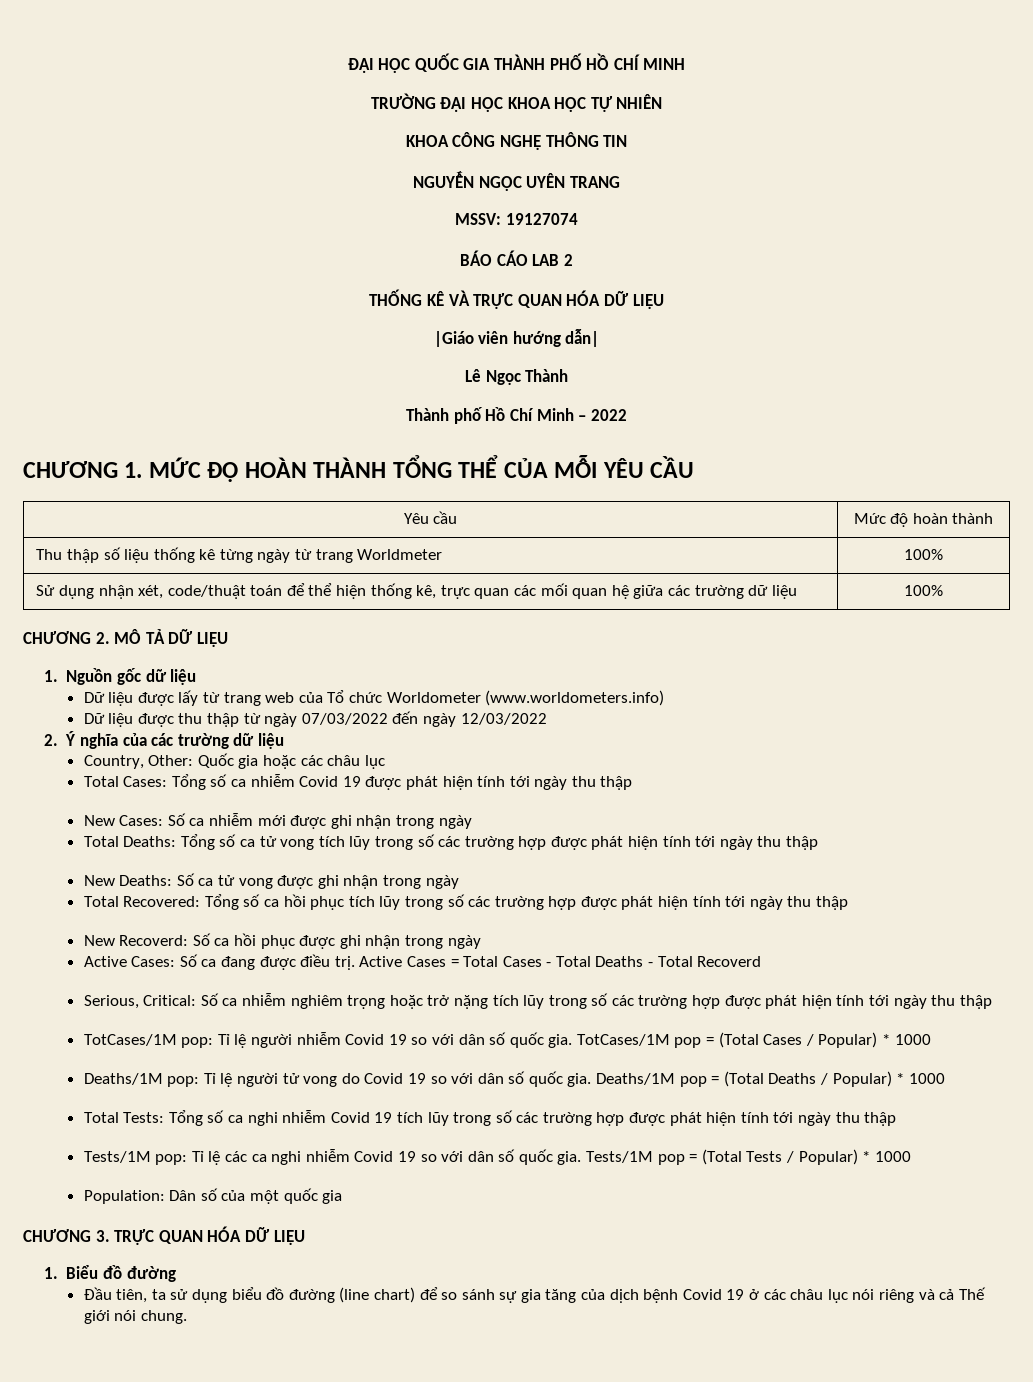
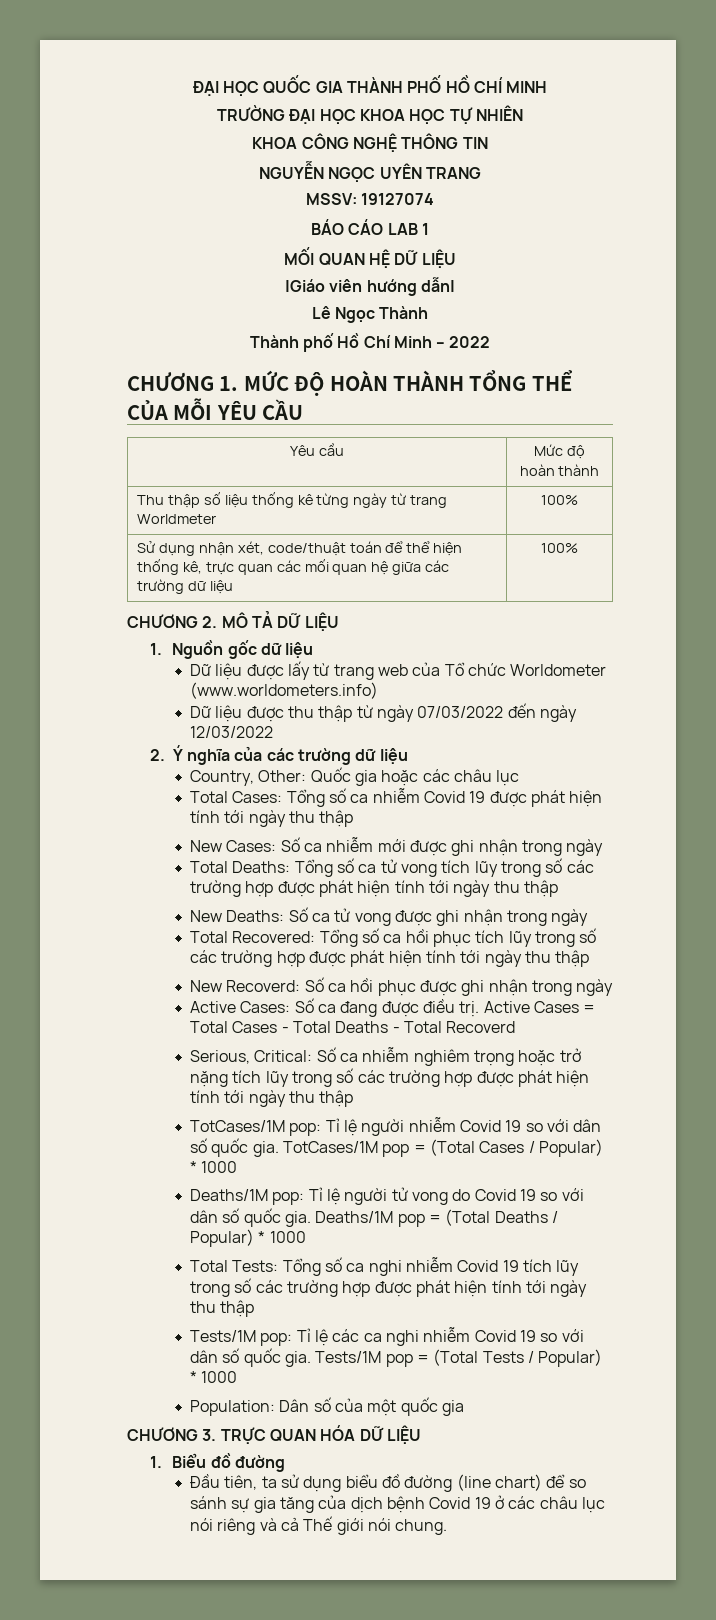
[563,254,573,266] [369,289,601,309] 2 // THỐNG KÊ VÀ TRỰC QUAN HÓA -> [421,223,429,235] [284,247,390,268] 1 // MỐI QUAN HỆ

